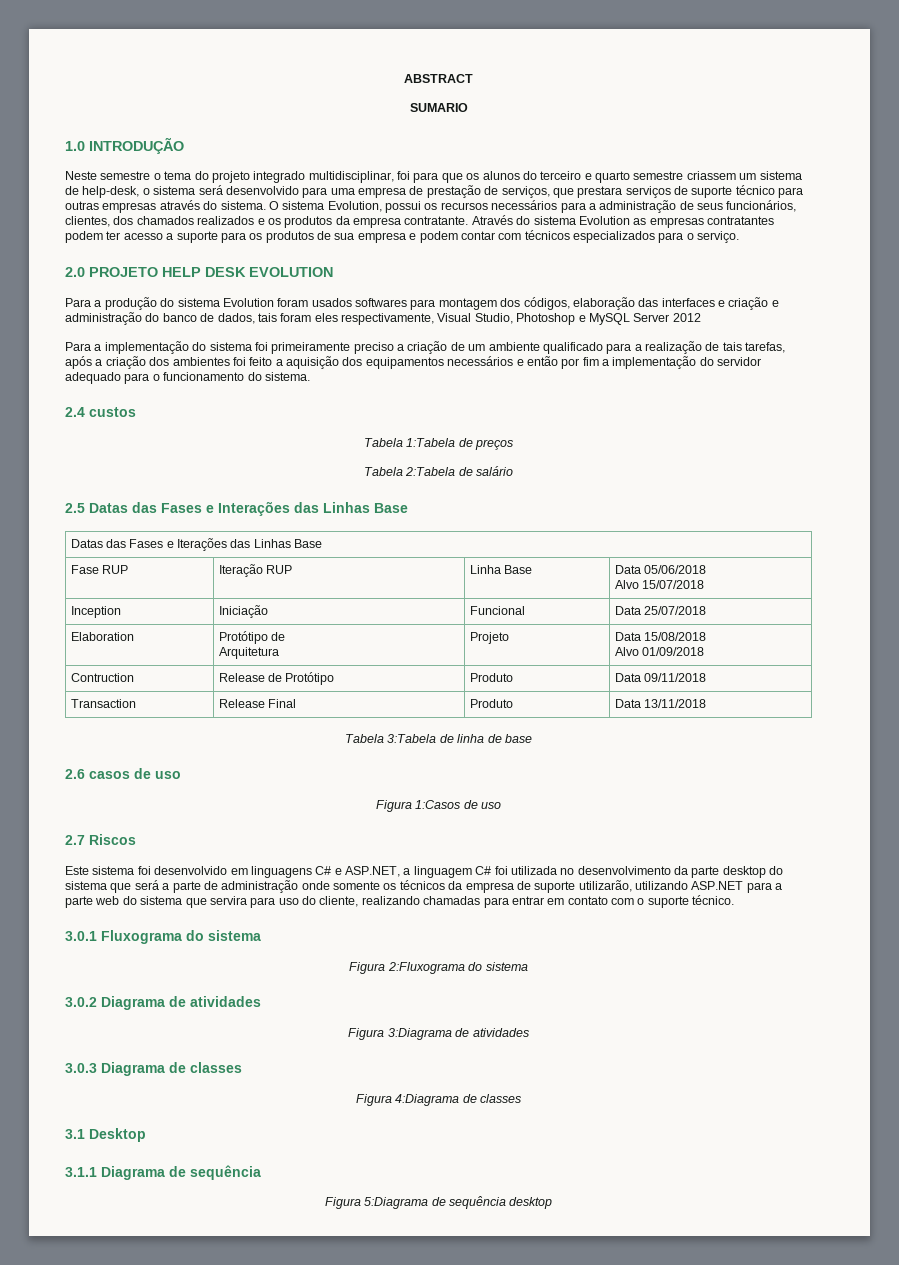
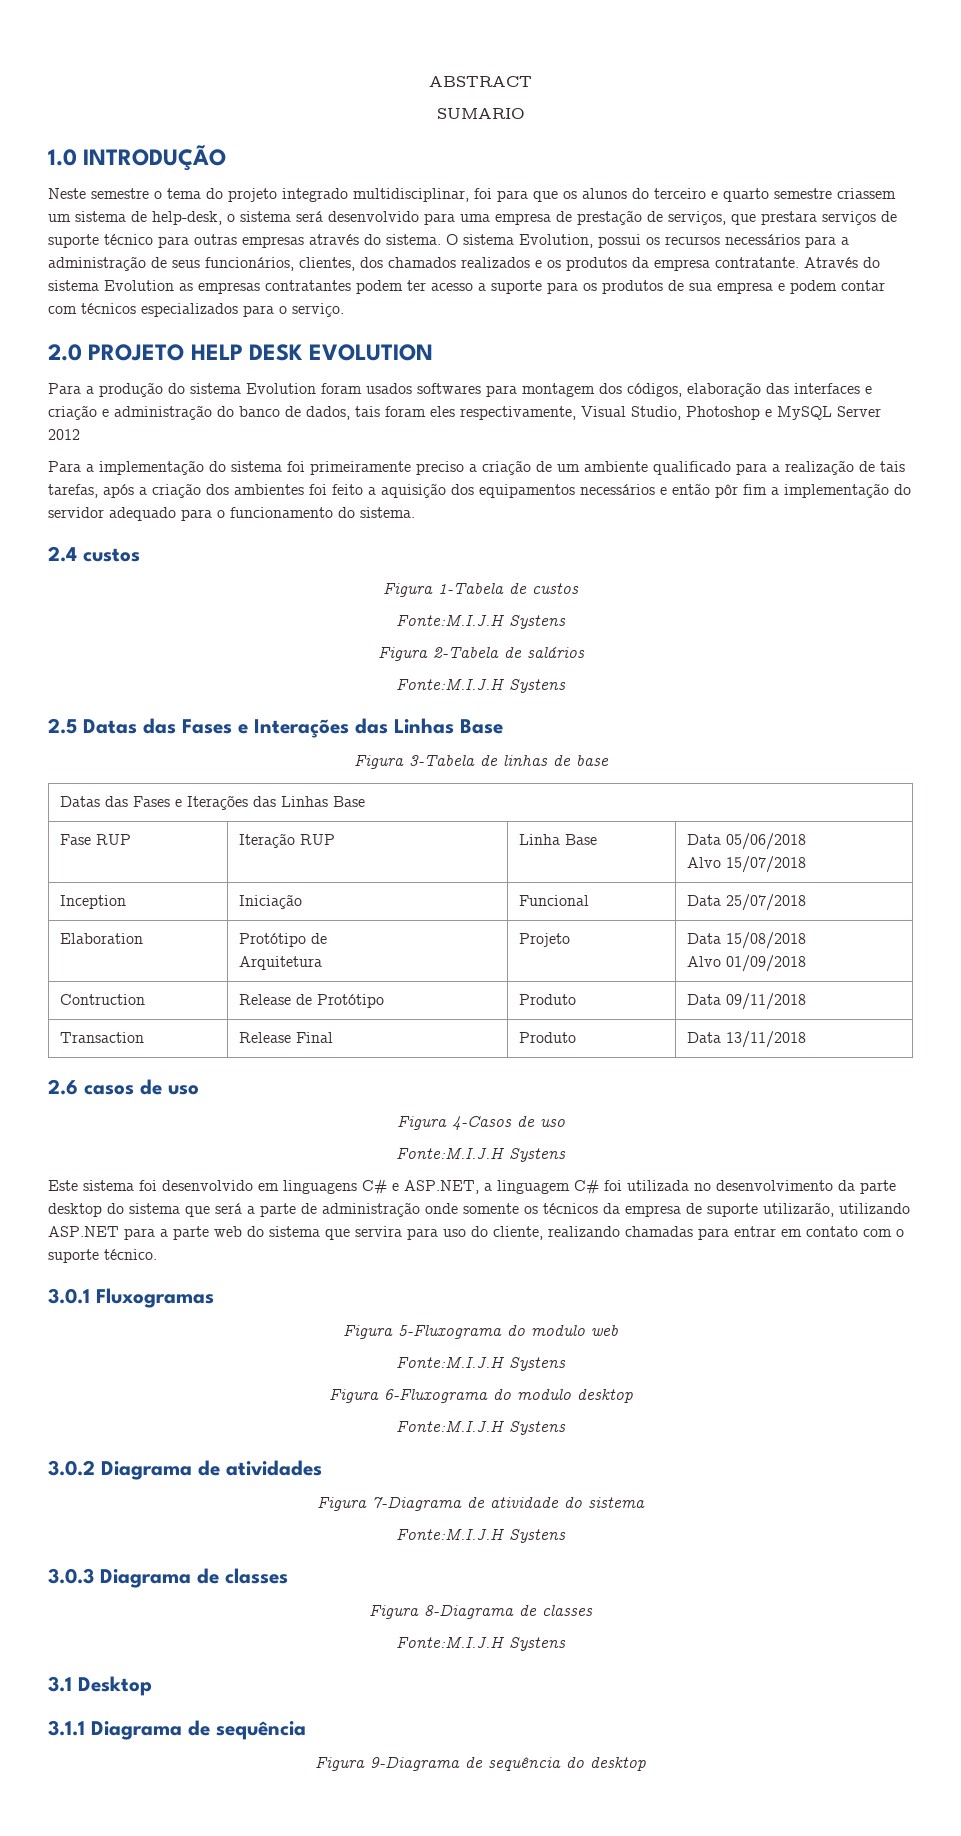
[561,358,580,369] por -> [715,484,738,498] pôr
[363,438,514,450] [363,466,514,476] Tabela 1:Tabela de preços // Tabela 2:Tabela de salário -> [383,583,579,597] [396,614,566,629] [377,647,585,661] [396,678,566,693] Figura 1-Tabela de custos // Fonte:M.I.J.H Systens // Figura 2-Tabela de salários // Fonte:M.I.J.H Systens
(408, 508) none -> [353,755,609,769] // Figura 3-Tabela de linhas de base
[345,734,532,743] // Tabela 3:Tabela de linha de base -> (806, 1039) none
[415,800,502,809] [65,834,136,845] 1:Casos de uso // 2.7 Riscos -> [451,1116,565,1131] [396,1147,566,1162] 4-Casos de uso // Fonte:M.I.J.H Systens
[101,930,261,944] [349,962,528,974] Fluxograma do sistema // Figura 2:Fluxograma do sistema -> [96,1288,214,1308] [343,1325,618,1339] [396,1356,566,1371] [328,1389,633,1403] [396,1420,566,1435] Fluxogramas // Figura 5-Fluxograma do modulo web // Fonte:M.I.J.H Systens // Figura 6-Fluxograma do modulo desktop // Fonte:M.I.J.H Systens
[387,1028,529,1040] 3:Diagrama de atividades -> [372,1496,645,1511] [396,1528,566,1543] 7-Diagrama de atividade do sistema // Fonte:M.I.J.H Systens
[395,1094,522,1106] 4:Diagrama de classes -> [424,1604,593,1619] [396,1636,566,1651] 8-Diagrama de classes // Fonte:M.I.J.H Systens
[364,1196,506,1209] 5:Diagrama de sequência -> [370,1756,584,1771] 9-Diagrama de sequência do

